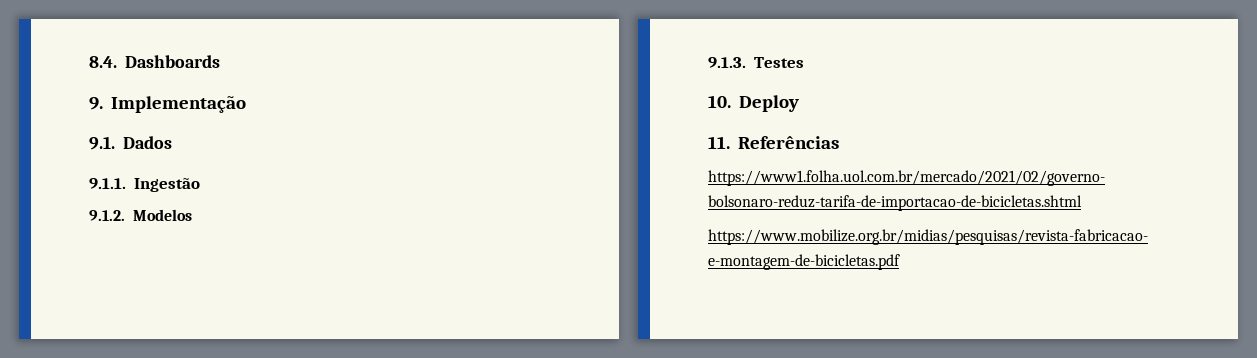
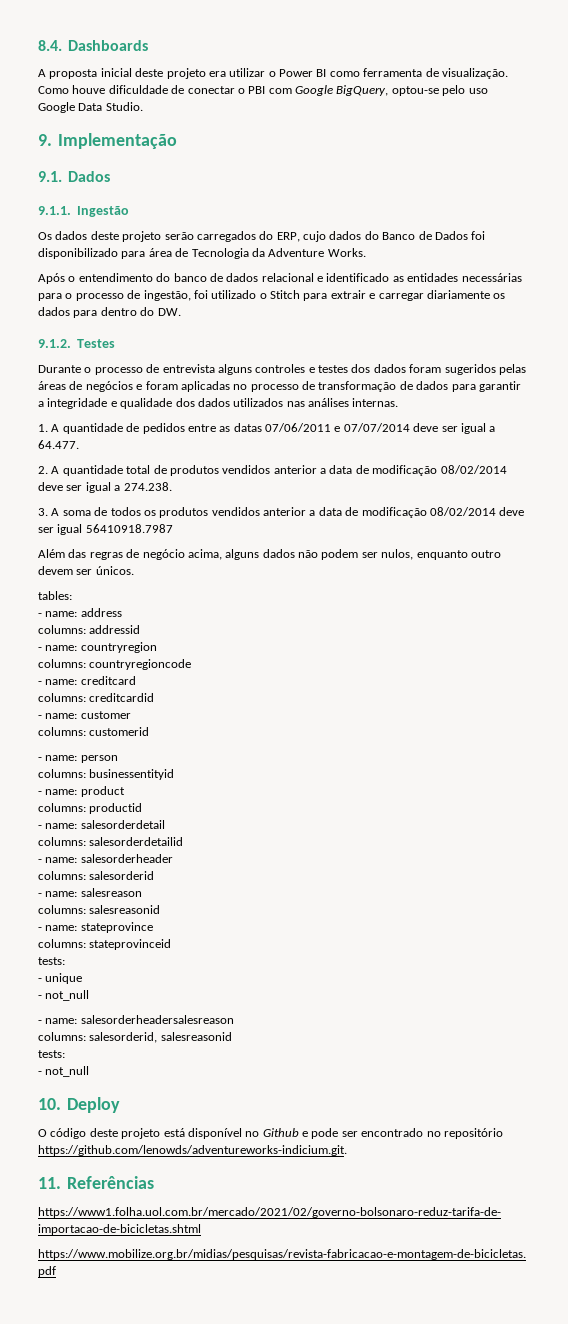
(220, 61) none -> [38,68,508,79] [38,85,488,96] [38,102,143,113] // A proposta inicial deste projeto era utilizar o Power BI como ferramenta de visualização. Como houve dificuldade de conectar o PBI com Google BigQuery, optou-se pelo uso Google Data Studio.
[89,209,192,221] [708,57,804,68] [708,95,799,112] 9.1.2. Modelos // 9.1.3. Testes // 10. Deploy -> [38,231,486,242] [38,248,366,259] [38,273,522,284] [38,290,506,301] [38,307,181,318] [38,339,116,348] [38,364,526,375] [38,381,521,392] [38,398,399,409] [38,423,496,434] [38,440,79,449] [38,465,507,476] [38,482,172,493] [38,507,525,518] [38,524,173,535] [38,549,501,560] [38,566,134,575] [38,591,72,600] [38,608,122,617] [38,625,141,634] [38,642,157,653] [38,659,192,670] [38,676,136,685] [38,693,155,702] [38,711,131,719] [38,727,150,736] [38,755,118,763] [38,769,175,780] [38,786,125,797] [38,803,143,814] [38,820,165,829] [38,837,184,846] [38,854,173,863] [38,871,155,880] [38,888,142,897] [38,905,161,914] [38,922,153,933] [38,939,172,950] [38,957,65,965] [38,973,83,984] [38,990,90,1001] [38,1015,234,1024] [38,1032,232,1043] [38,1050,65,1058] [38,1066,90,1077] [38,1097,121,1113] [38,1128,503,1139] [38,1145,347,1156] Os dados deste projeto serão carregados do ERP, cujo dados do Banco de Dados foi disponibilizado para área de Tecnologia da Adventure Works. // Após o entendimento do banco de dados relacional e identificado as entidades necessárias para o processo de ingestão, foi utilizado o Stitch para extrair e carregar diariamente os dados para dentro do DW. // 9.1.2. Testes // Durante o processo de entrevista alguns controles e testes dos dados foram sugeridos pelas áreas de negócios e foram aplicadas no processo de transformação de dados para garantir a integridade e qualidade dos dados utilizados nas análises internas. // 1. A quantidade de pedidos entre as datas 07/06/2011 e 07/07/2014 deve ser igual a 64.477. // 2. A quantidade total de produtos vendidos anterior a data de modificação 08/02/2014 deve ser igual a 274.238. // 3. A soma de todos os produtos vendidos anterior a data de modificação 08/02/2014 deve ser igual 56410918.7987 // Além das regras de negócio acima, alguns dados não podem ser nulos, enquanto outro devem ser únicos. // tables: // - name: address // columns: addressid // - name: countryregion // columns: countryregioncode // - name: creditcard // columns: creditcardid // - name: customer // columns: customerid // - name: person // columns: businessentityid // - name: product // columns: productid // - name: salesorderdetail // columns: salesorderdetailid // - name: salesorderheader // columns: salesorderid // - name: salesreason // columns: salesreasonid // - name: stateprovince // columns: stateprovinceid // tests: // - unique // - not_null // - name: salesorderheadersalesreason // columns: salesorderid, salesreasonid // tests: // - not_null // 10. Deploy // O código deste projeto está disponível no Github e pode ser encontrado no repositório https://github.com/lenowds/adventureworks-indicium.git.

